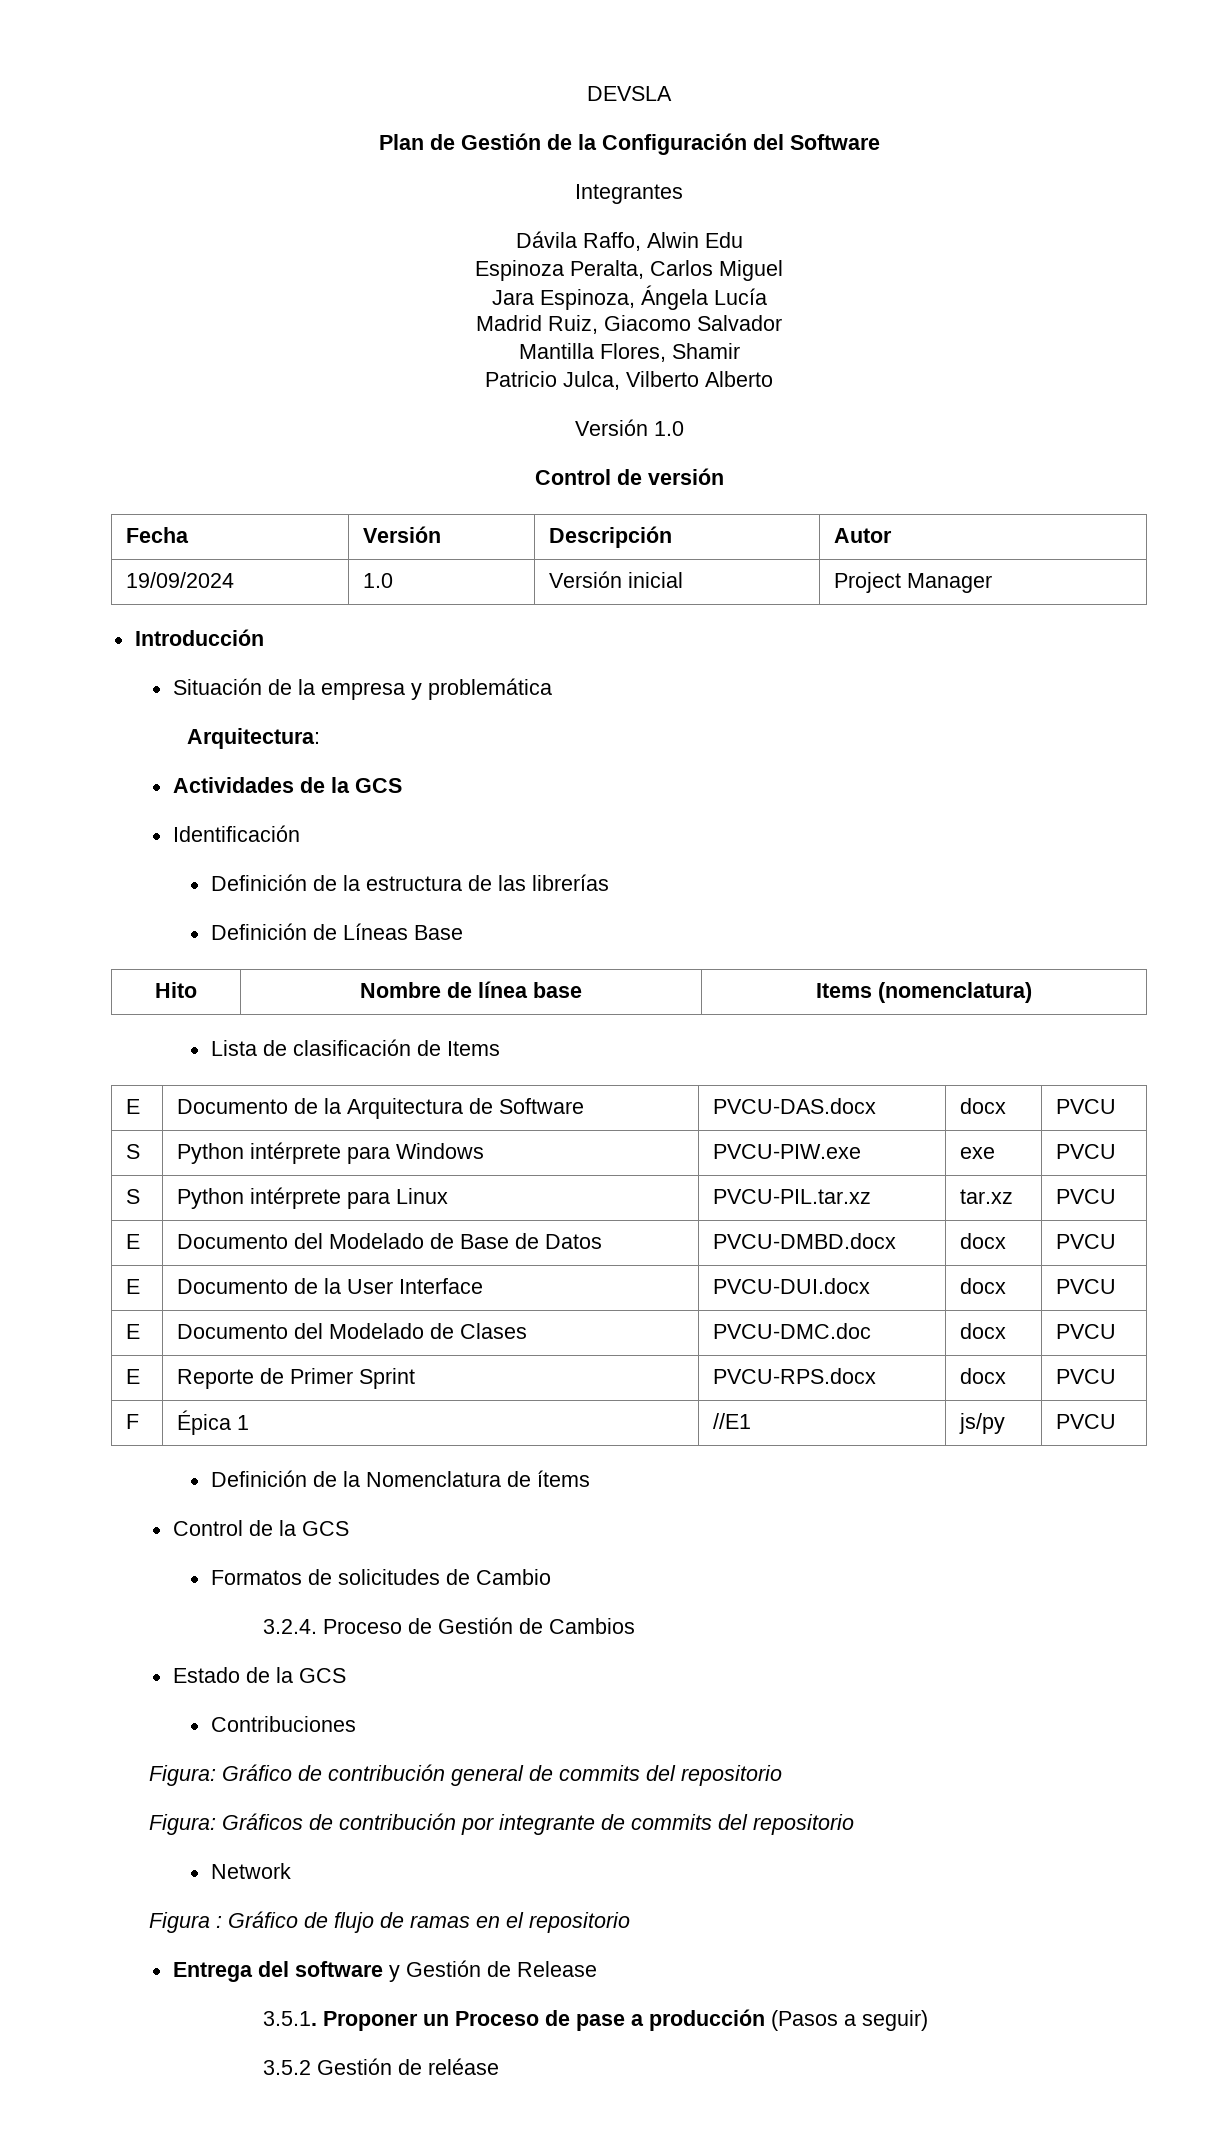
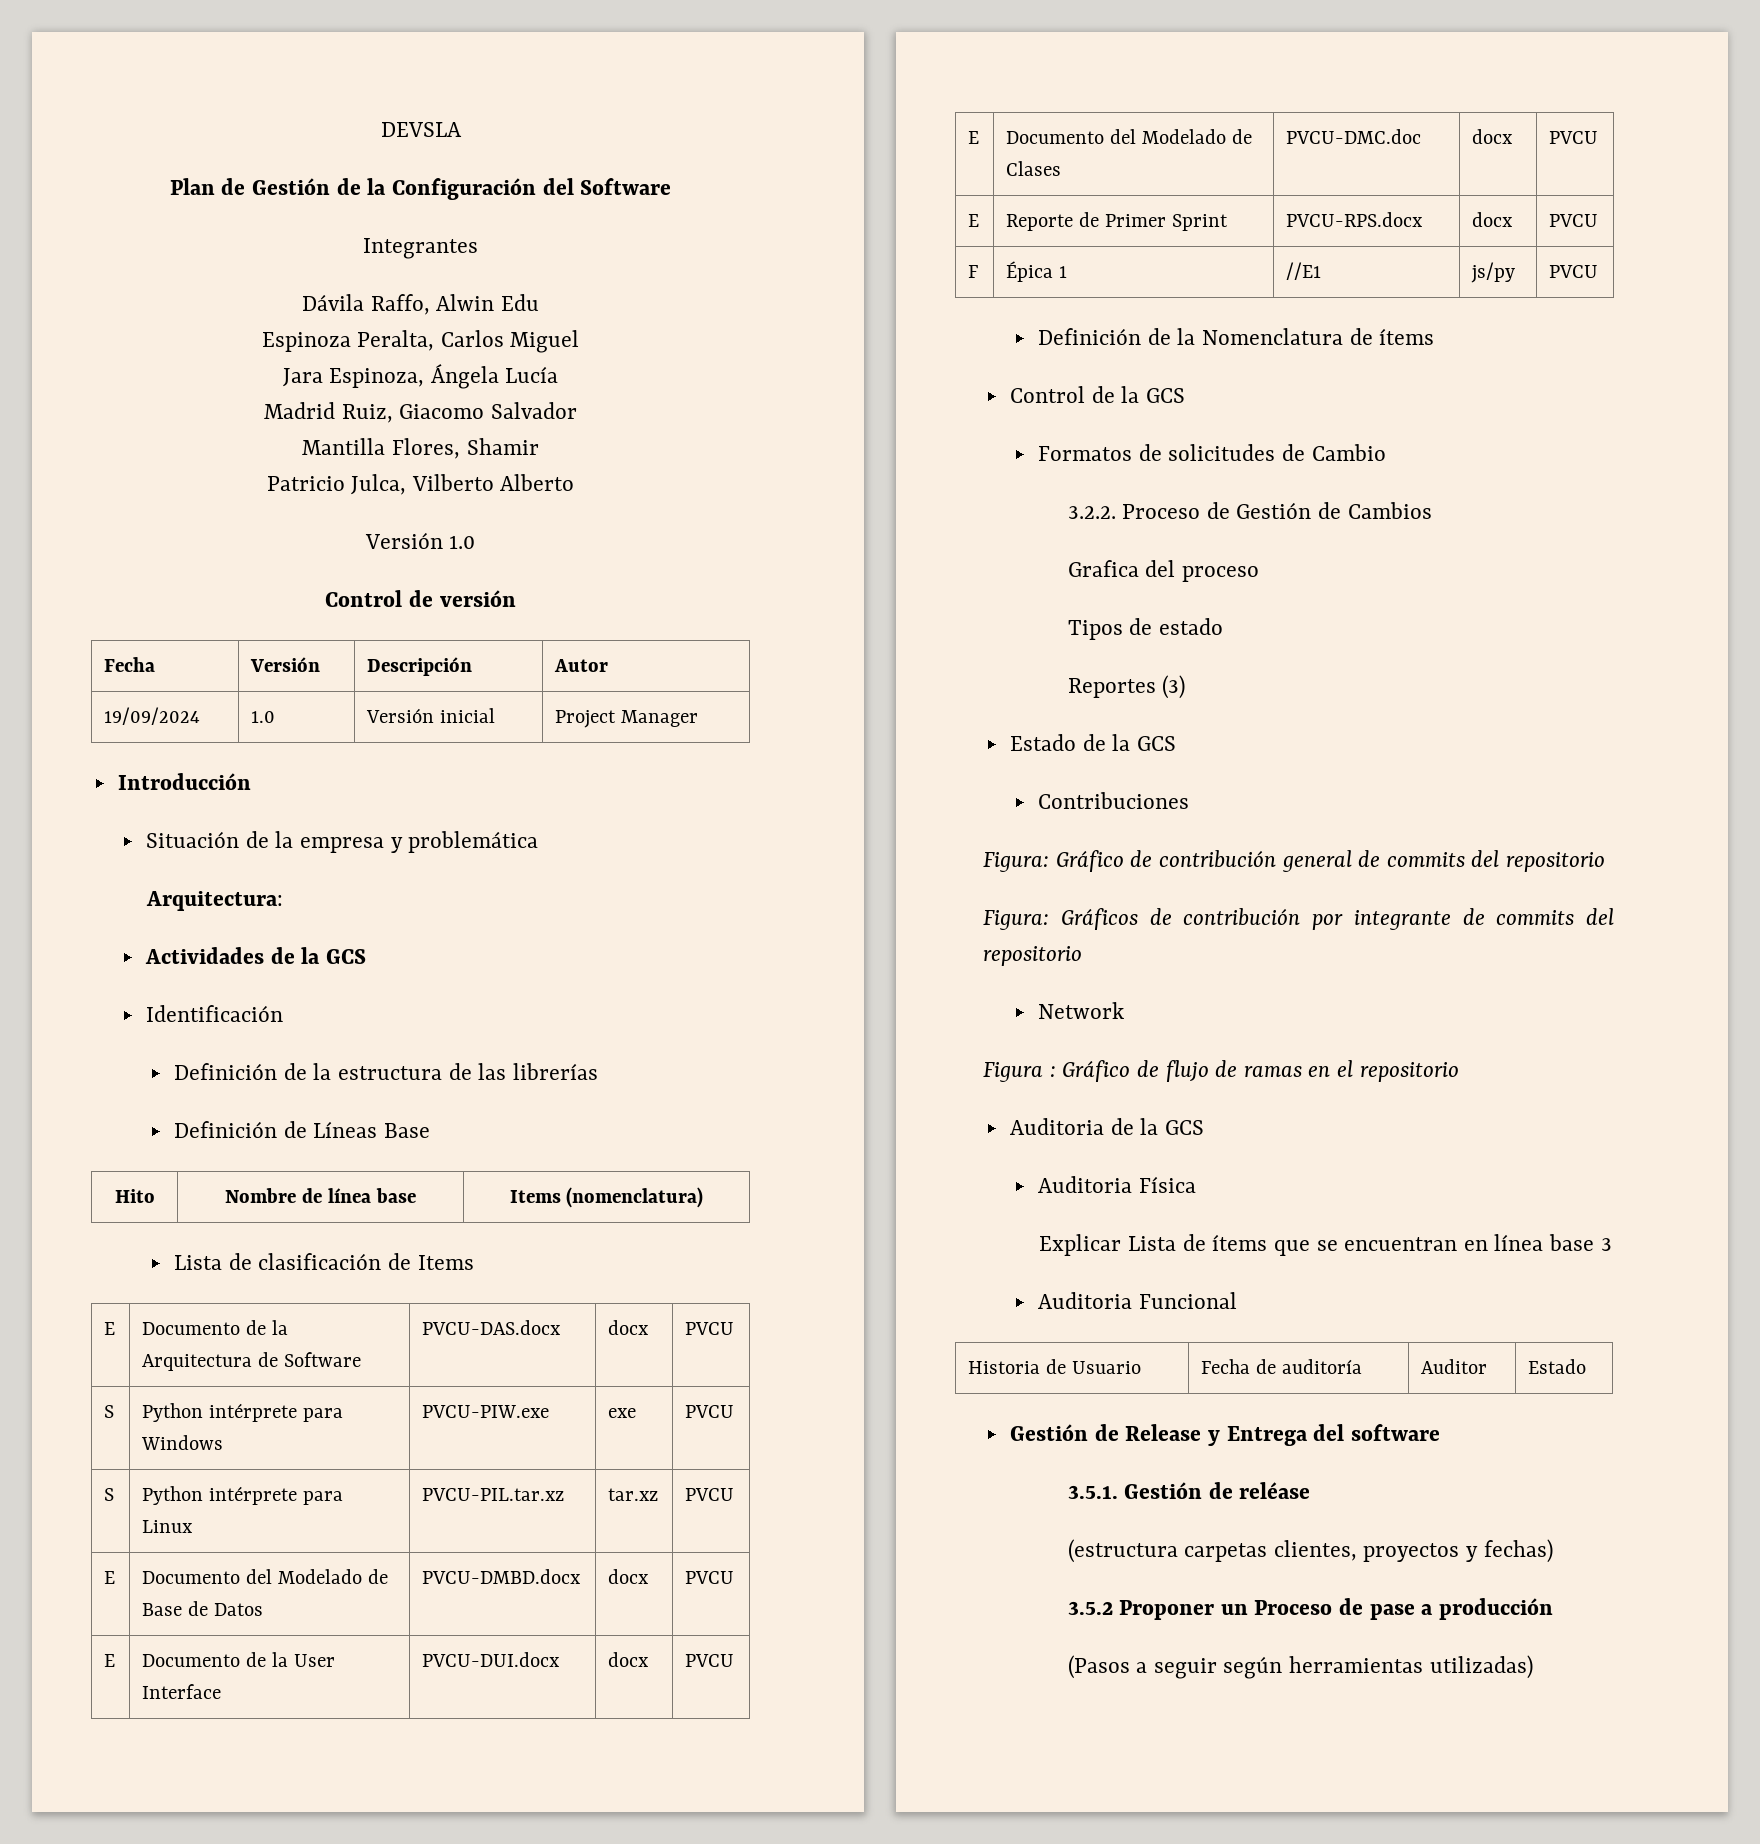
[263,1619,318,1634] 3.2.4. -> [1067,506,1116,519] 3.2.2.
(636, 1626) none -> [1067,560,1259,582] [1067,618,1223,640] [1067,675,1186,699] // Grafica del proceso // Tipos de estado // Reportes (3)
(631, 1922) none -> [1010,1118,1204,1135] [1038,1176,1196,1193] [1039,1234,1612,1256] [1038,1292,1237,1309] [968,1359,1142,1374] [1201,1359,1363,1374] [1421,1359,1488,1374] [1528,1359,1587,1374] [1010,1424,1220,1446] Auditoria de la GCS // Auditoria Física // Explicar Lista de ítems que se encuentran en línea base 3 // Auditoria Funcional // Historia de Usuario | Fecha de auditoría | Auditor | Estado // Gestión de Release y
[388,1960,597,1982] [263,2011,318,2026] y Gestión de Release // 3.5.1. -> [1067,1482,1311,1499] [1067,1539,1553,1563] [1067,1601,1113,1615] // 3.5.1. Gestión de reléase // (estructura carpetas clientes, proyectos y fechas) // 3.5.2
(766, 2020) none -> (1553, 1609) //
[862,2010,929,2031] [263,2058,500,2075] seguir) // 3.5.2 Gestión de reléase -> [1153,1655,1533,1679] seguir según herramientas utilizadas)

